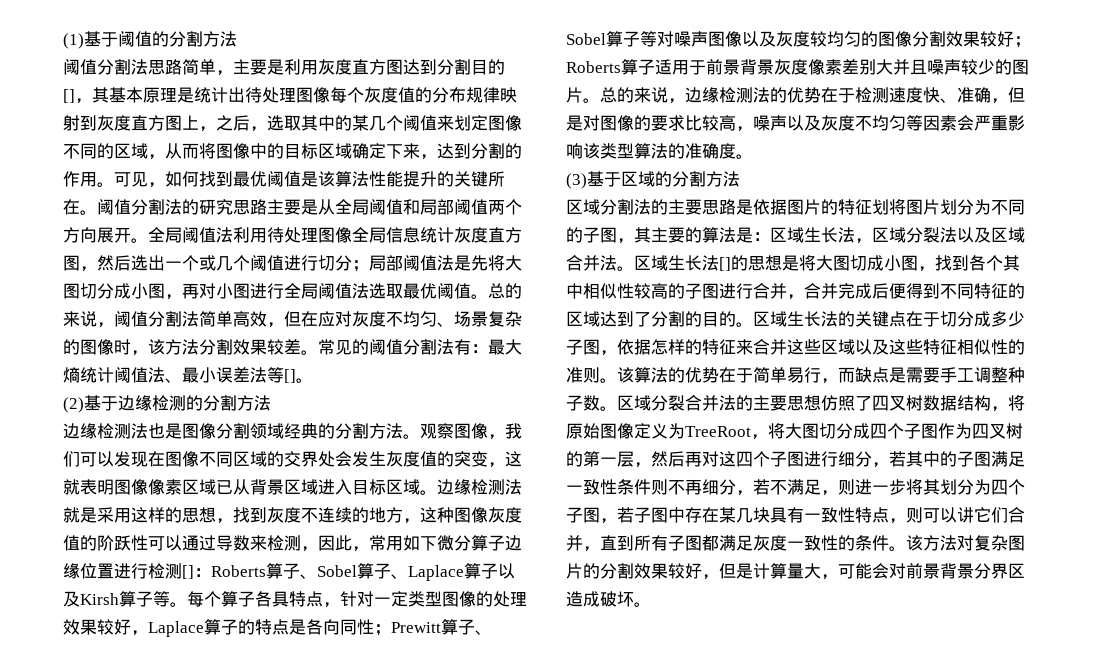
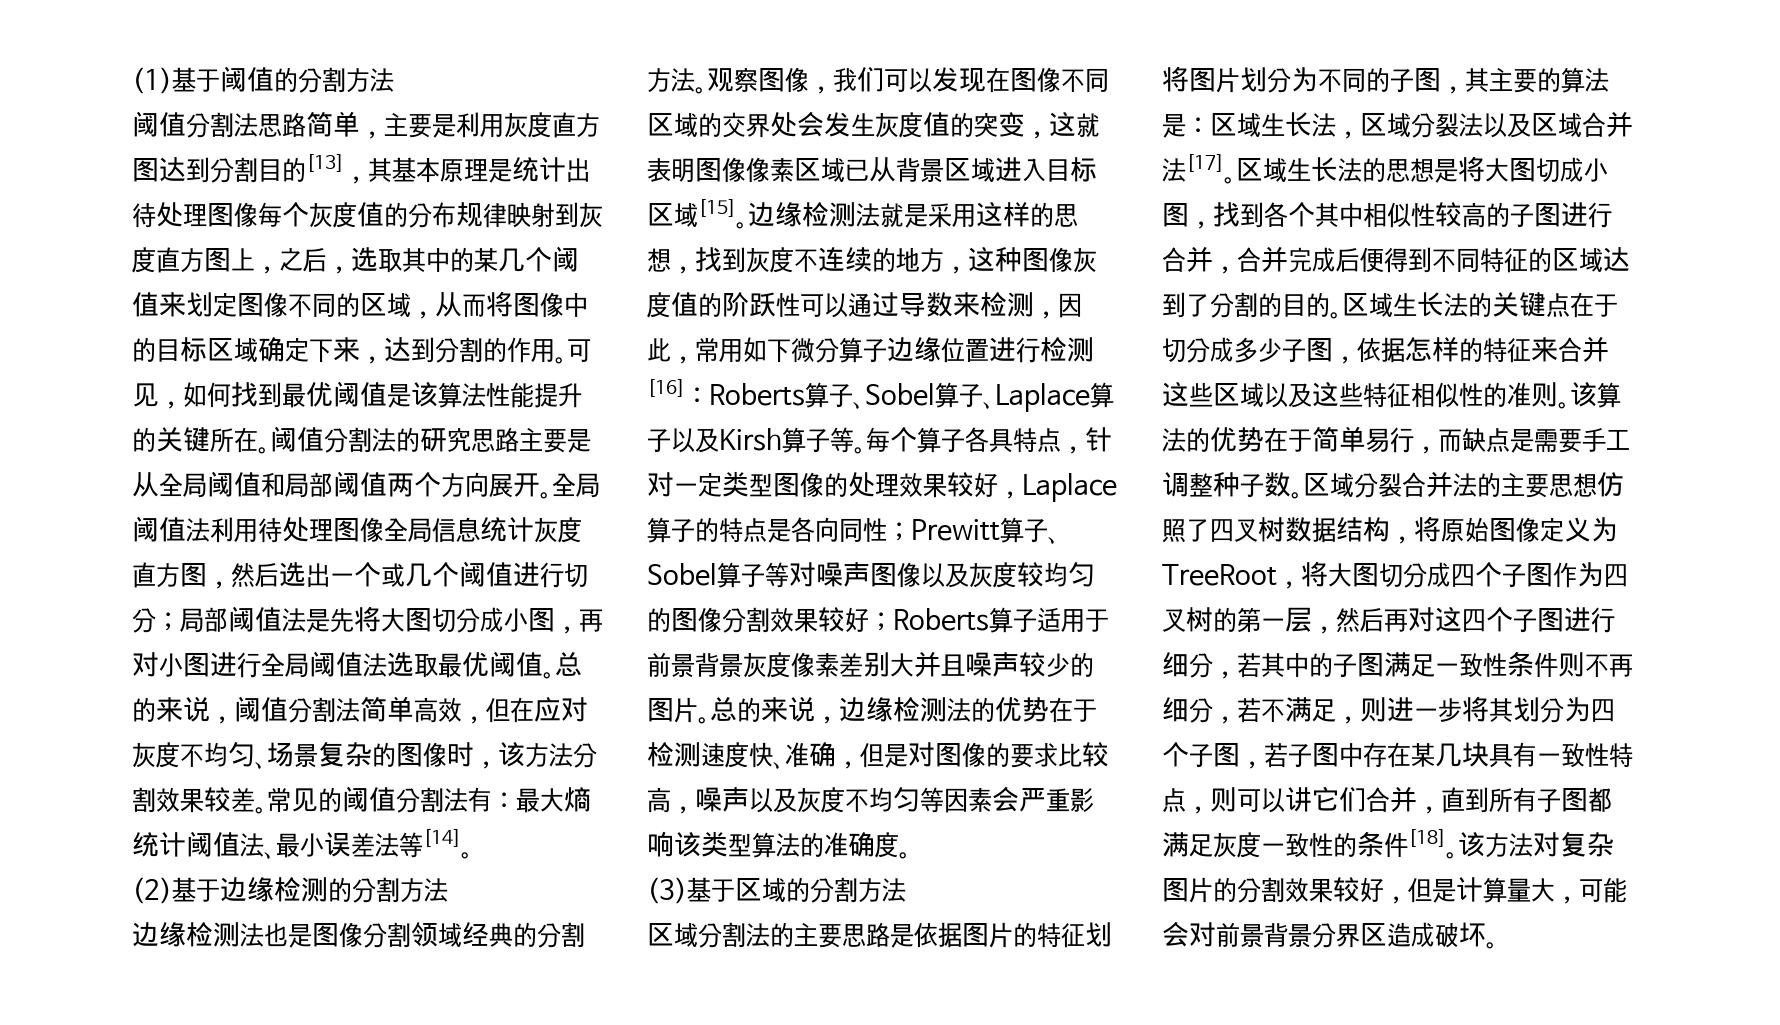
[63,89,75,103] [] -> [306,154,344,172] [13]
[284,369,296,383] [] -> [423,829,461,847] [14]
(420, 487) none -> [698,199,736,217] [15]
[182,565,194,579] [] -> [647,379,685,397] [16]
[617,255,731,271] 。区域生长法[] -> [1186,154,1224,172] [1224,157,1362,184] [17]。区域生长法
(889, 543) none -> [1408,829,1446,847] [18]

